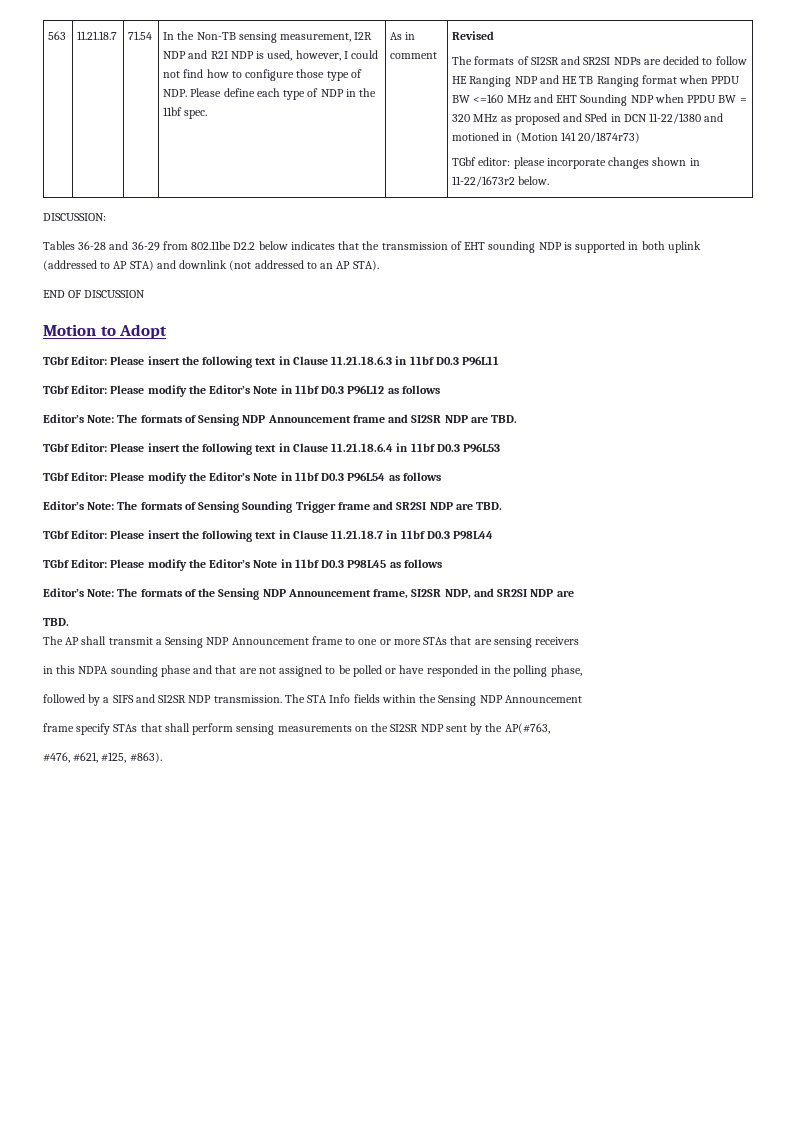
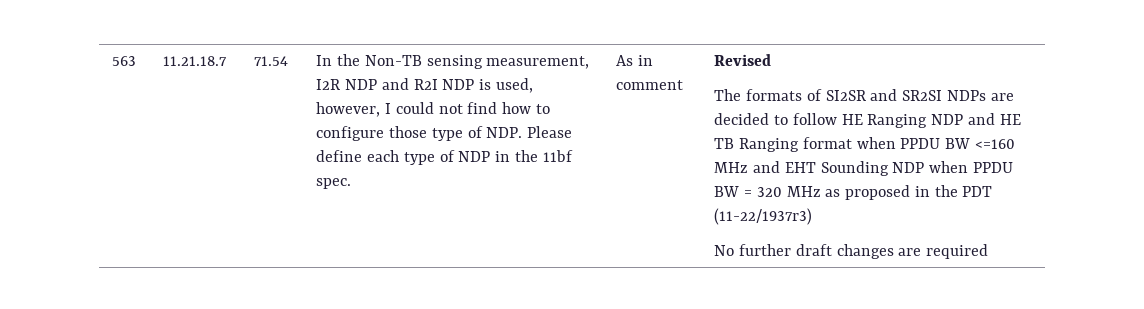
[563,113,724,124] [452,132,641,143] [452,157,700,169] [452,176,550,187] [43,213,106,221] [43,241,701,253] [43,260,379,271] [43,290,146,298] [43,324,168,339] [43,356,500,368] [43,385,440,397] [43,414,518,426] [43,443,501,455] [43,472,441,484] [43,501,503,513] [43,530,494,542] [43,559,442,571] [43,588,574,600] [43,618,69,626] [43,636,580,648] [43,665,582,677] [43,694,582,706] [43,723,550,735] [43,752,162,763] and SPed in DCN 11-22/1380 and motioned in (Motion 141 20/1874r73) // TGbf editor: please incorporate changes shown in 11-22/1673r2 below. // DISCUSSION: // Tables 36-28 and 36-29 from 802.11be D2.2 below indicates that the transmission of EHT sounding NDP is supported in both uplink (addressed to AP STA) and downlink (not addressed to an AP STA). // END OF DISCUSSION // Motion to Adopt // TGbf Editor: Please insert the following text in Clause 11.21.18.6.3 in 11bf D0.3 P96L11 // TGbf Editor: Please modify the Editor’s Note in 11bf D0.3 P96L12 as follows // Editor’s Note: The formats of Sensing NDP Announcement frame and SI2SR NDP are TBD. // TGbf Editor: Please insert the following text in Clause 11.21.18.6.4 in 11bf D0.3 P96L53 // TGbf Editor: Please modify the Editor’s Note in 11bf D0.3 P96L54 as follows // Editor’s Note: The formats of Sensing Sounding Trigger frame and SR2SI NDP are TBD. // TGbf Editor: Please insert the following text in Clause 11.21.18.7 in 11bf D0.3 P98L44 // TGbf Editor: Please modify the Editor’s Note in 11bf D0.3 P98L45 as follows // Editor’s Note: The formats of the Sensing NDP Announcement frame, SI2SR NDP, and SR2SI NDP are // TBD. // The AP shall transmit a Sensing NDP Announcement frame to one or more STAs that are sensing receivers // in this NDPA sounding phase and that are not assigned to be polled or have responded in the polling phase, // followed by a SIFS and SI2SR NDP transmission. The STA Info fields within the Sensing NDP Announcement // frame specify STAs that shall perform sensing measurements on the SI2SR NDP sent by the AP(#763, // #476, #621, #125, #863). -> [914,185,993,197] [714,208,813,225] [714,244,989,259] in the PDT (11-22/1937r3) // No further draft changes are required

